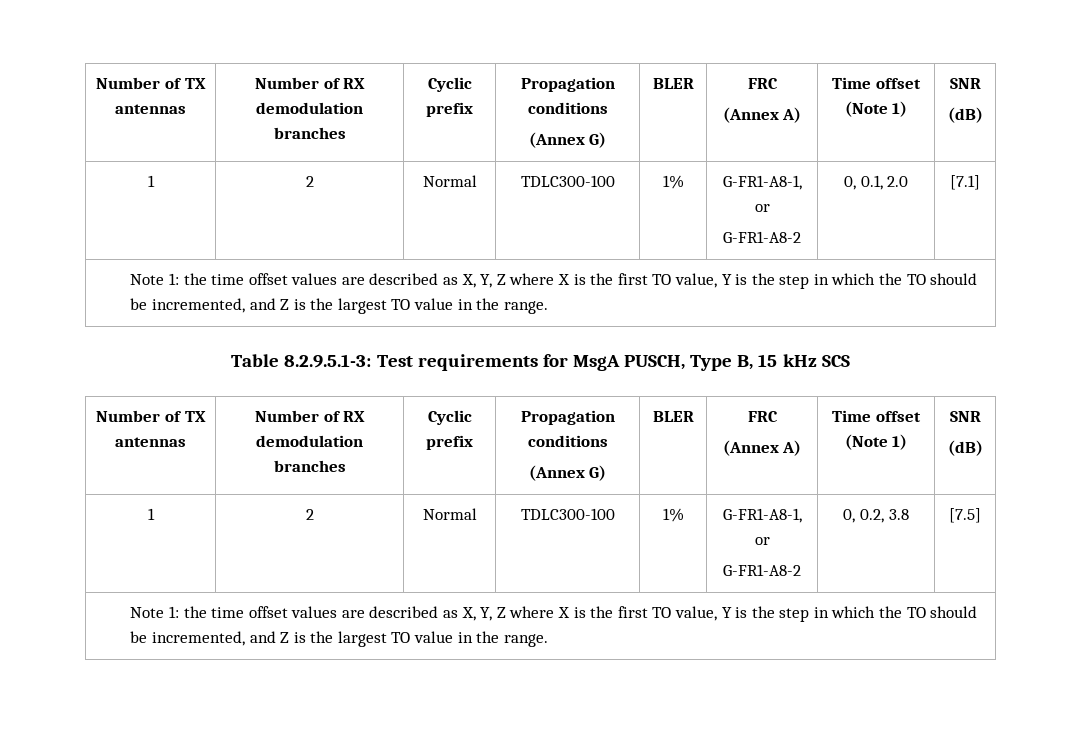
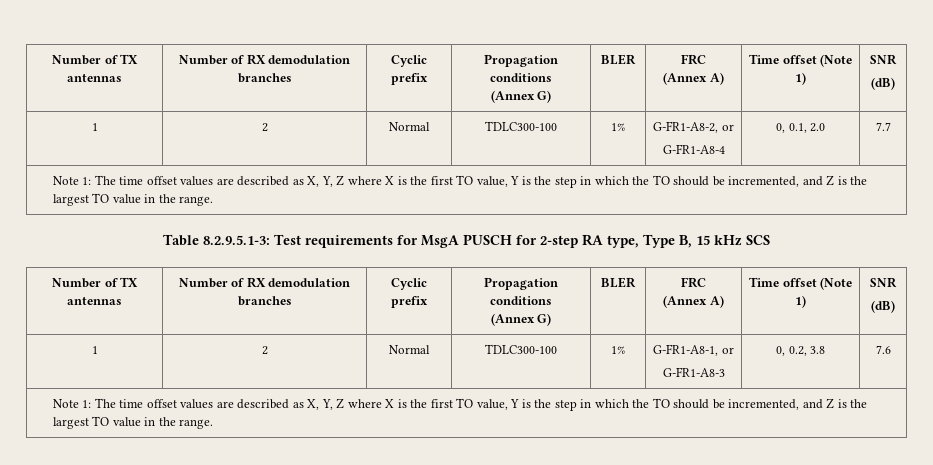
[722,175,802,190] [754,204,770,212] [723,231,801,243] G-FR1-A8-1, or // G-FR1-A8-2 -> [653,121,734,133] [662,144,725,154] G-FR1-A8-2, or // G-FR1-A8-4
[950,175,980,190] [130,273,207,285] [7.1] // Note 1: the -> [875,122,891,131] [52,175,116,185] 7.7 // Note 1: The
[624,355,686,370] PUSCH, -> [463,234,639,248] PUSCH for 2-step RA type,
[723,564,801,576] G-FR1-A8-2 -> [662,367,725,377] G-FR1-A8-3
[949,508,981,523] [130,606,207,618] [7.5] // Note 1: the -> [875,345,891,354] [52,398,116,408] 7.6 // Note 1: The

